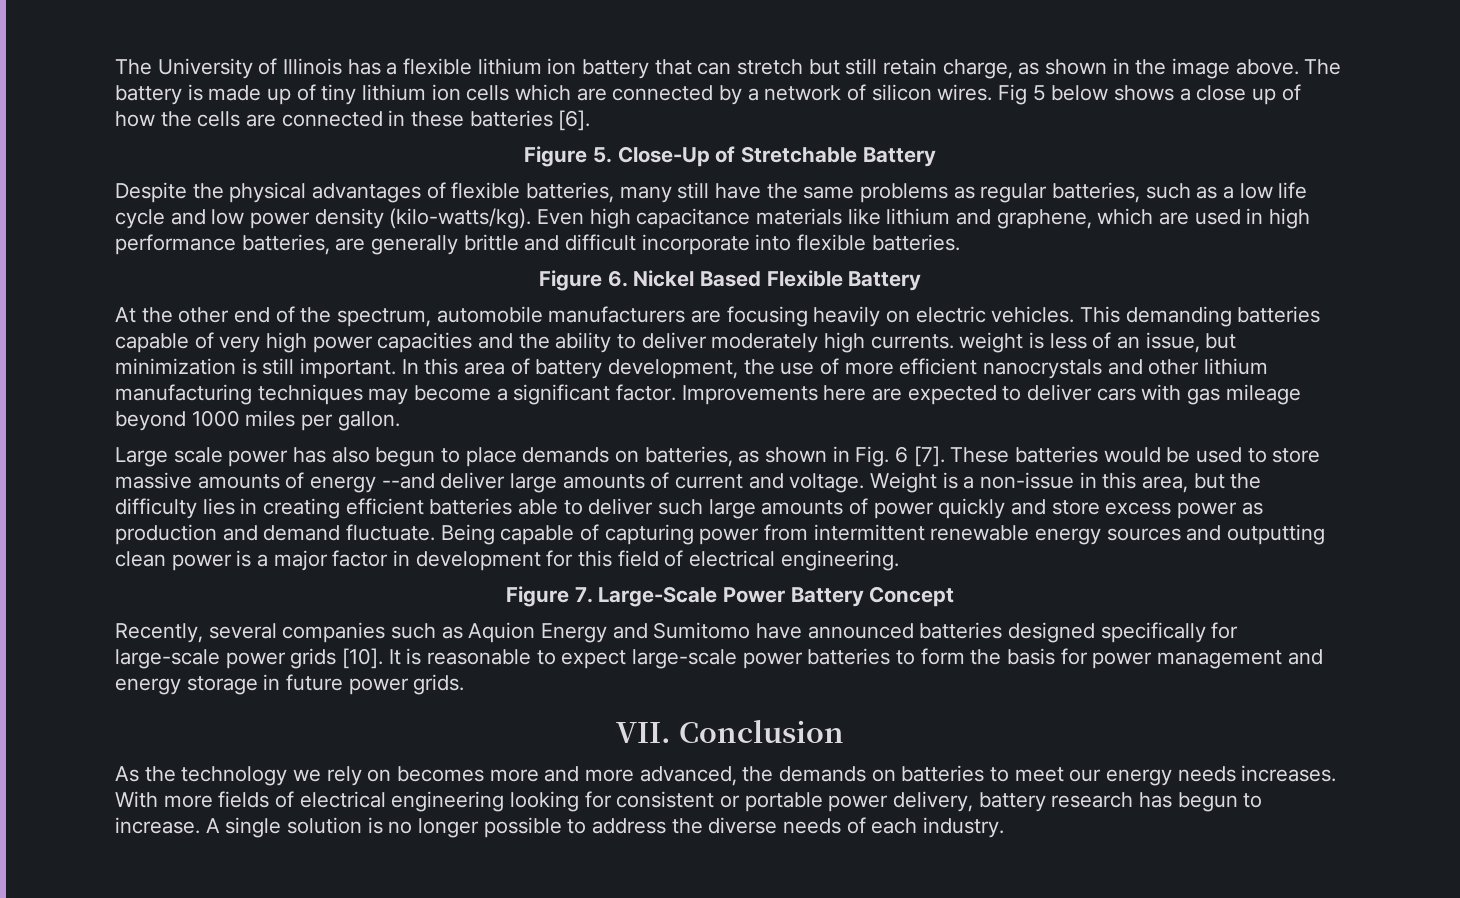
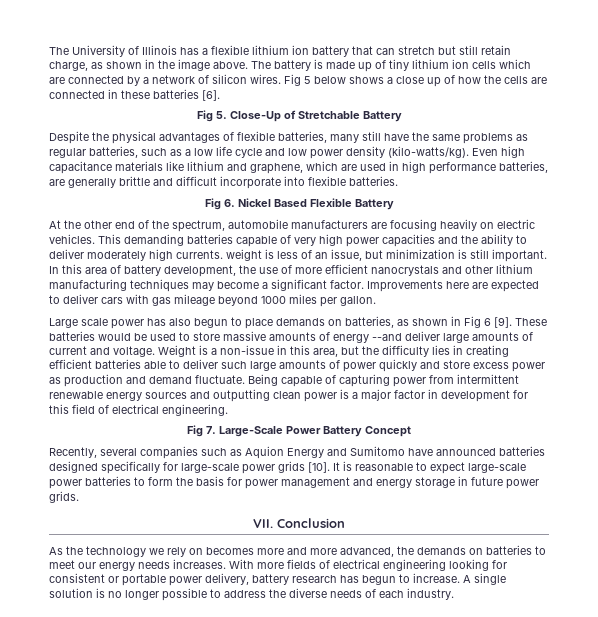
[524,146,588,167] Figure -> [196,110,213,122] Fig
[538,270,602,291] Figure -> [204,198,221,210] Fig
[855,446,945,467] Fig. 6 [7]. -> [464,316,512,328] Fig 6 [9].
[505,586,569,607] Figure -> [187,425,203,437] Fig

